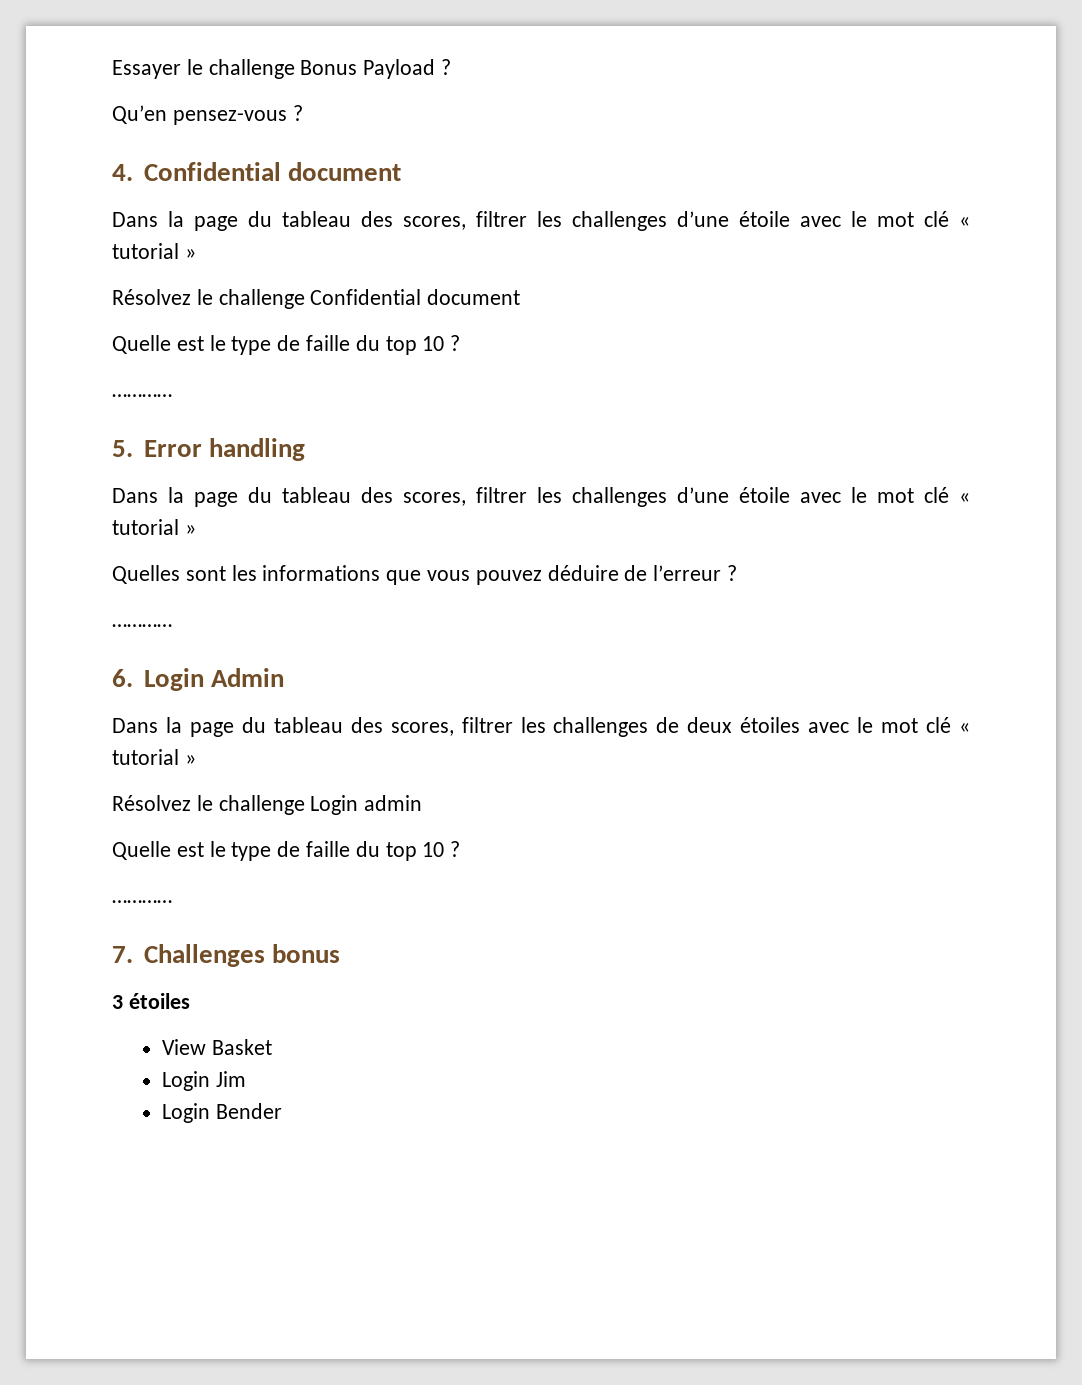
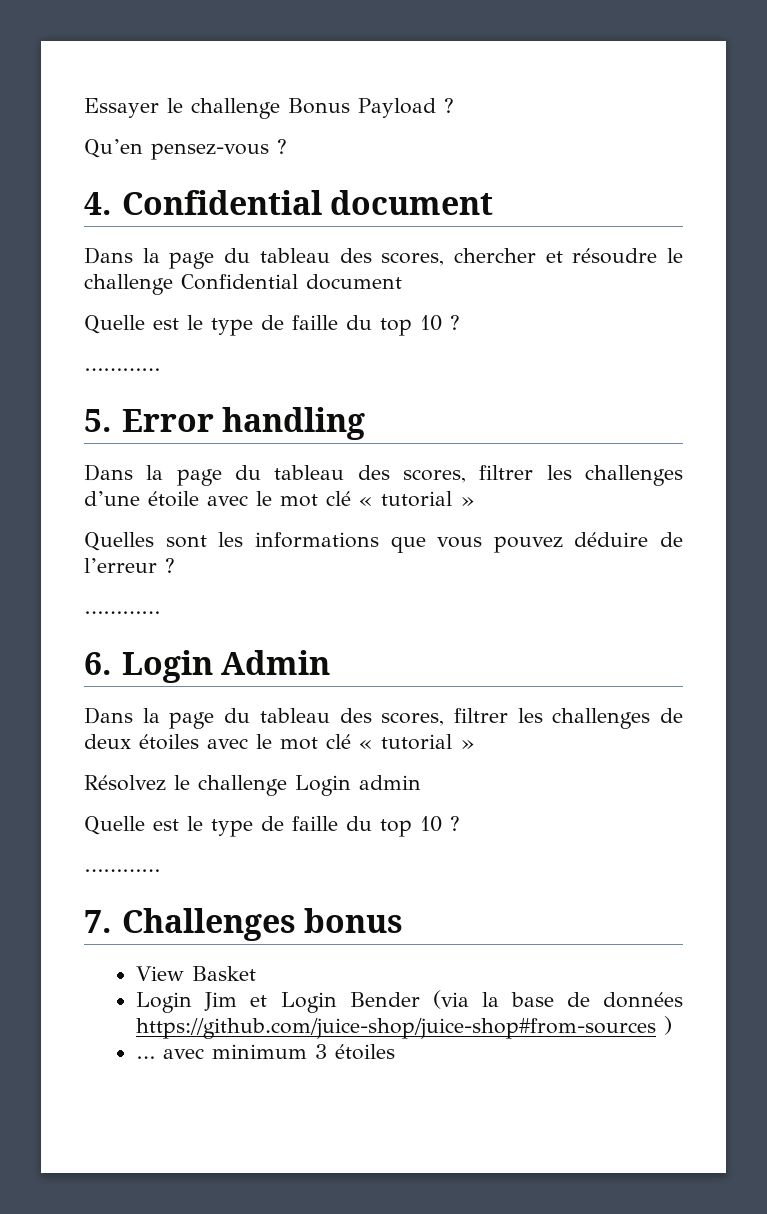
[476,211,970,231] [112,243,196,259] [112,289,191,305] filtrer les challenges d’une étoile avec le mot clé « tutorial » // Résolvez -> [453,248,658,264] chercher et résoudre
[112,993,190,1009] // 3 étoiles -> (404, 920) none
(247, 1079) // -> [250,995,268,1007] et
(283, 1111) none -> [432,990,683,1009] [136,1016,673,1039] [136,1044,396,1060] (via la base de données https://github.com/juice-shop/juice-shop#from-sources ) // … avec minimum 3 étoiles

